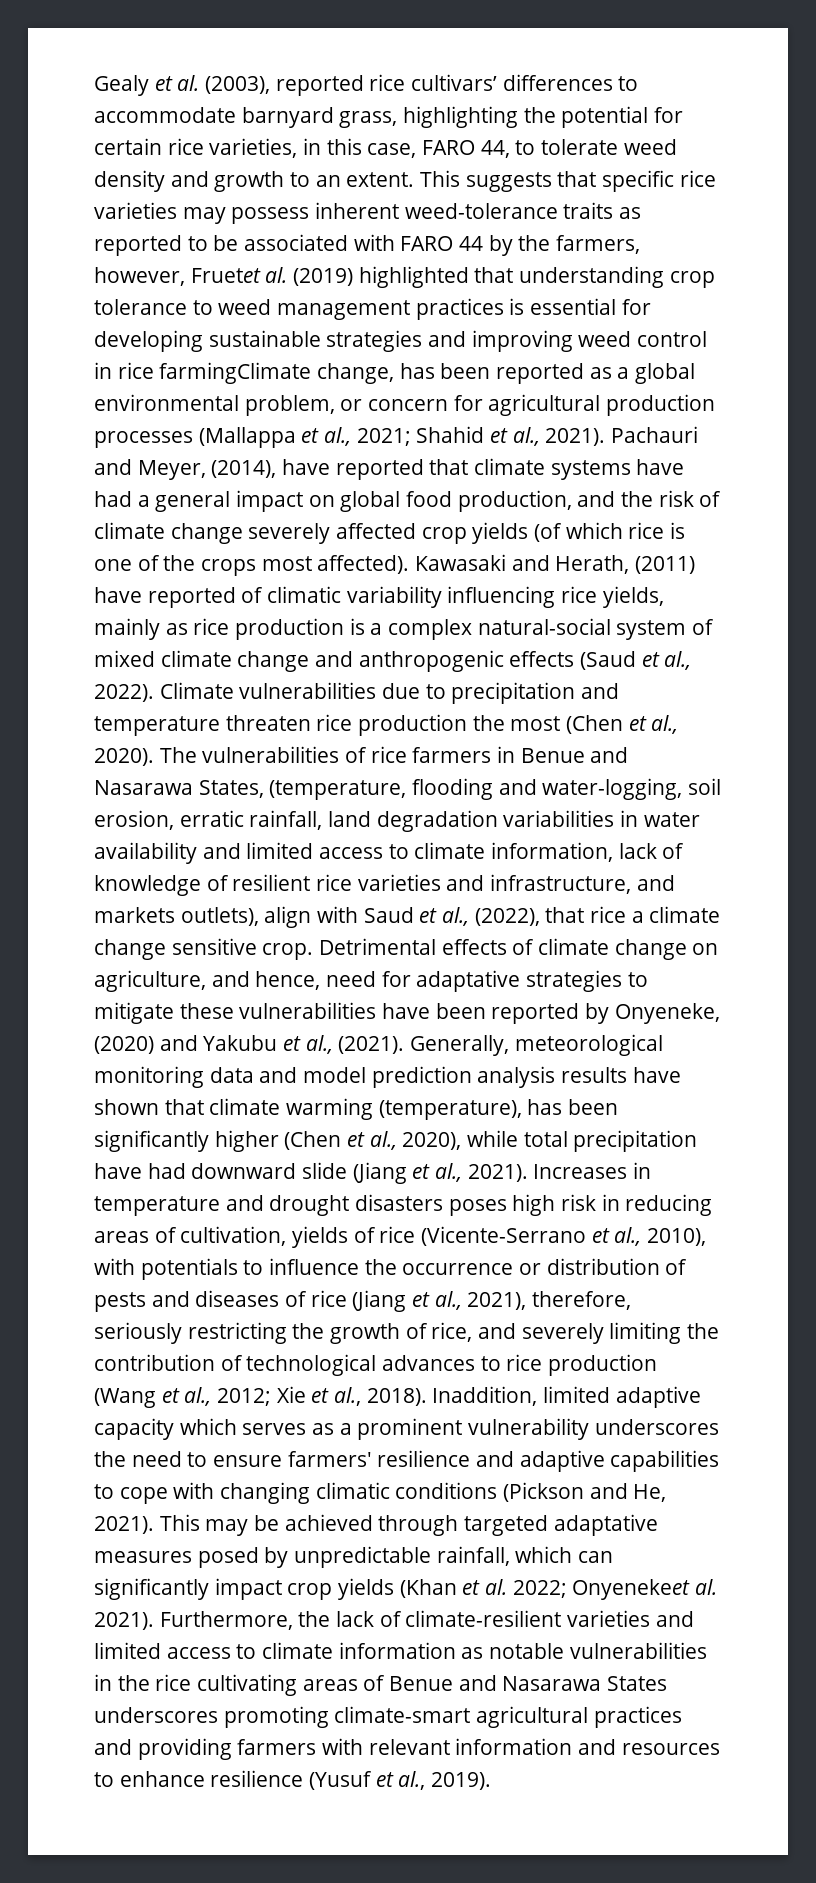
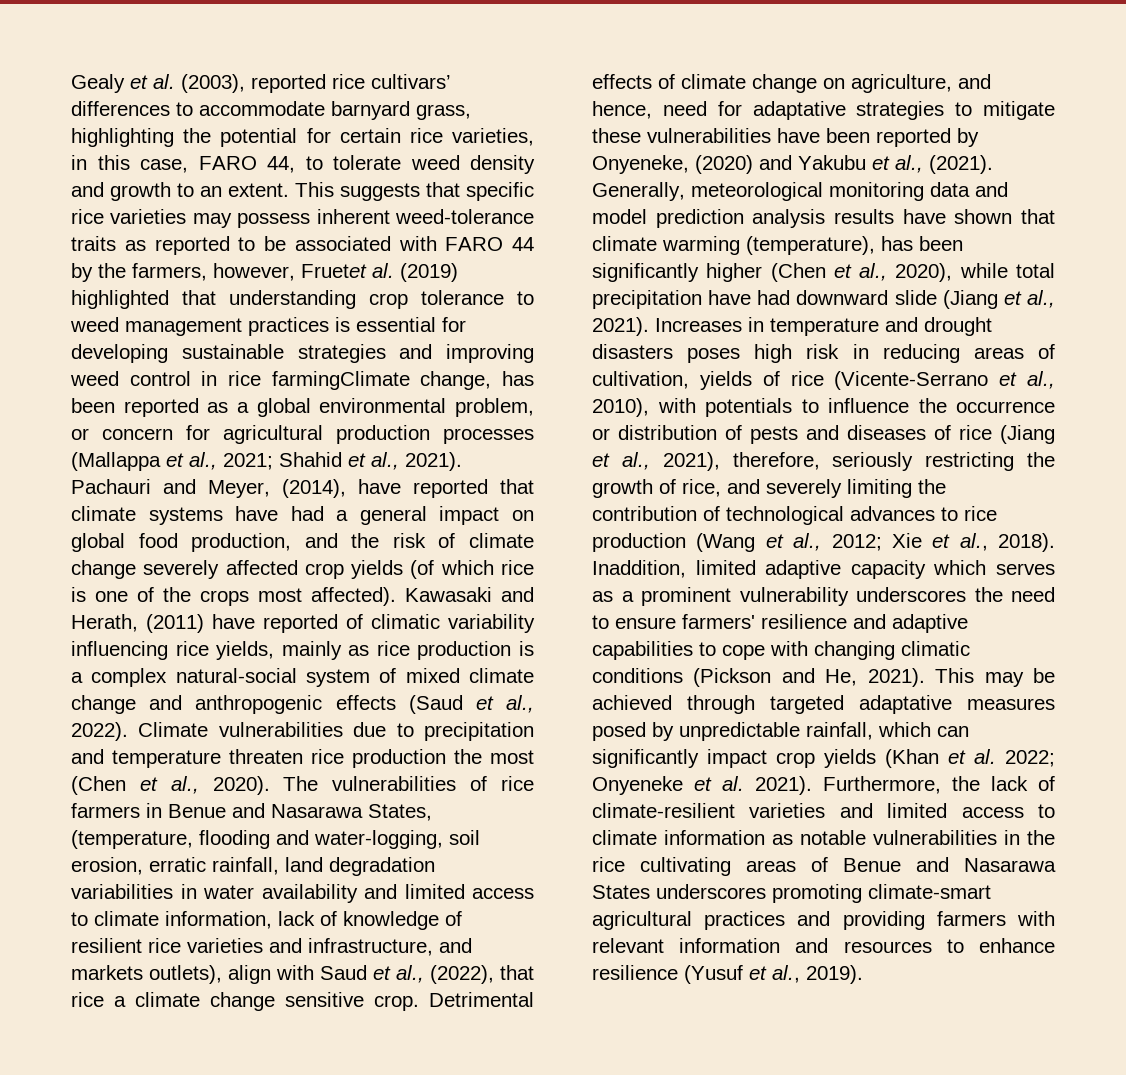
[572,1579,691,1600] Onyenekeet -> [592,776,712,795] Onyeneke et

